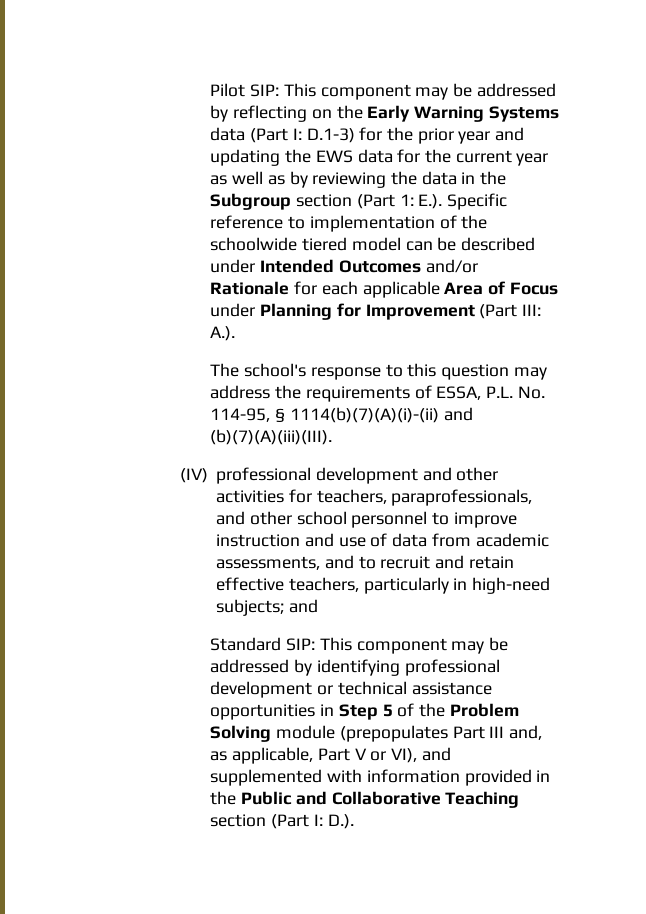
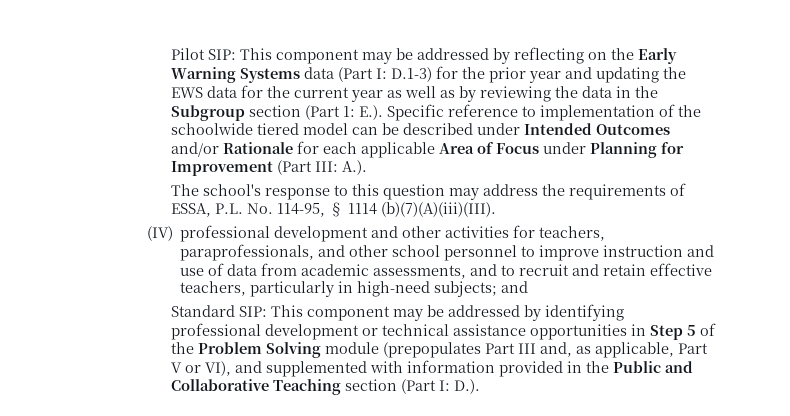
[289,407,473,423] 1114(b)(7)(A)(i)-(ii) and -> [348,203,378,215] 1114

